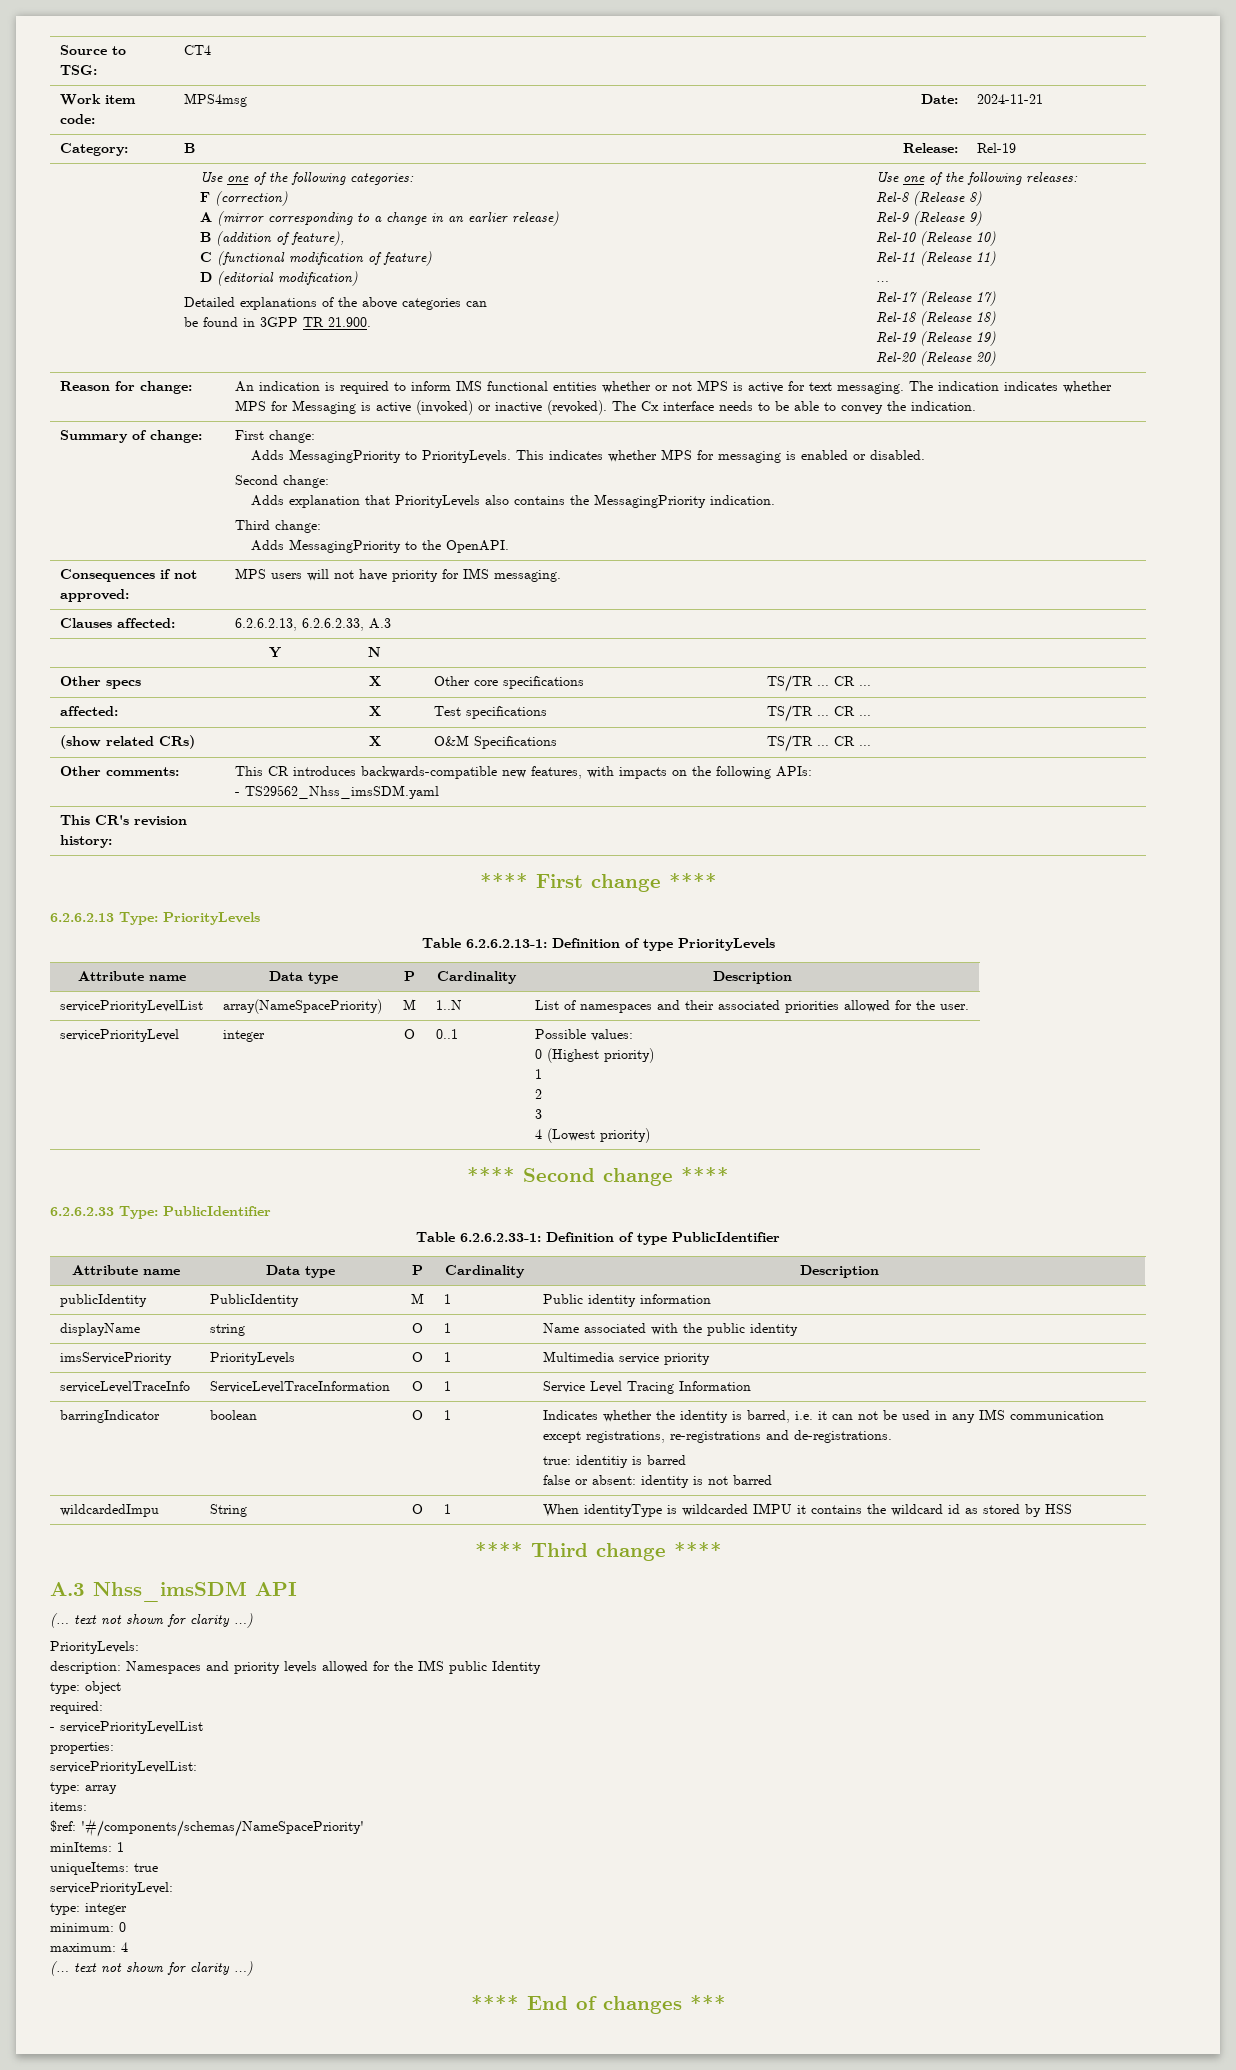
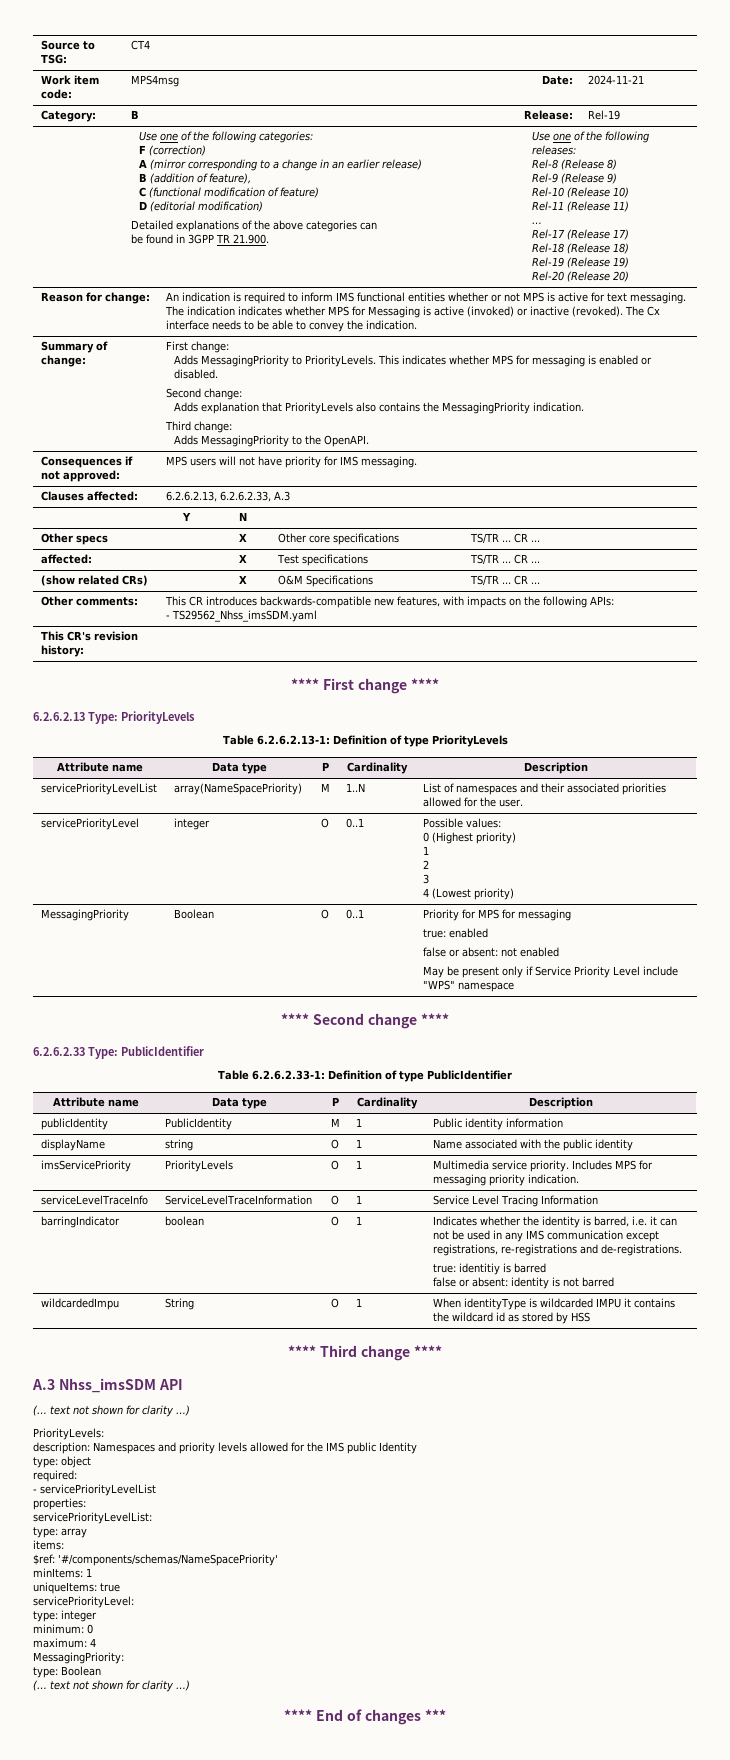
(650, 1135) none -> [41,909,130,921] [174,909,215,919] [321,909,329,919] [346,909,365,919] [423,909,572,921] [423,928,489,938] [423,947,560,957] [423,966,679,978] [423,980,515,992] // MessagingPriority | Boolean | O | 0..1 | Priority for MPS for messaging // true: enabled // false or absent: not enabled // May be present only if Service Priority Level include "WPS" namespace
[663,1353,710,1365] priority -> [530,1160,654,1172] [433,1174,580,1186] priority. Includes MPS for messaging priority indication.
(128, 1947) none -> [33,1652,124,1664] [33,1666,101,1678] // MessagingPriority: // type: Boolean

